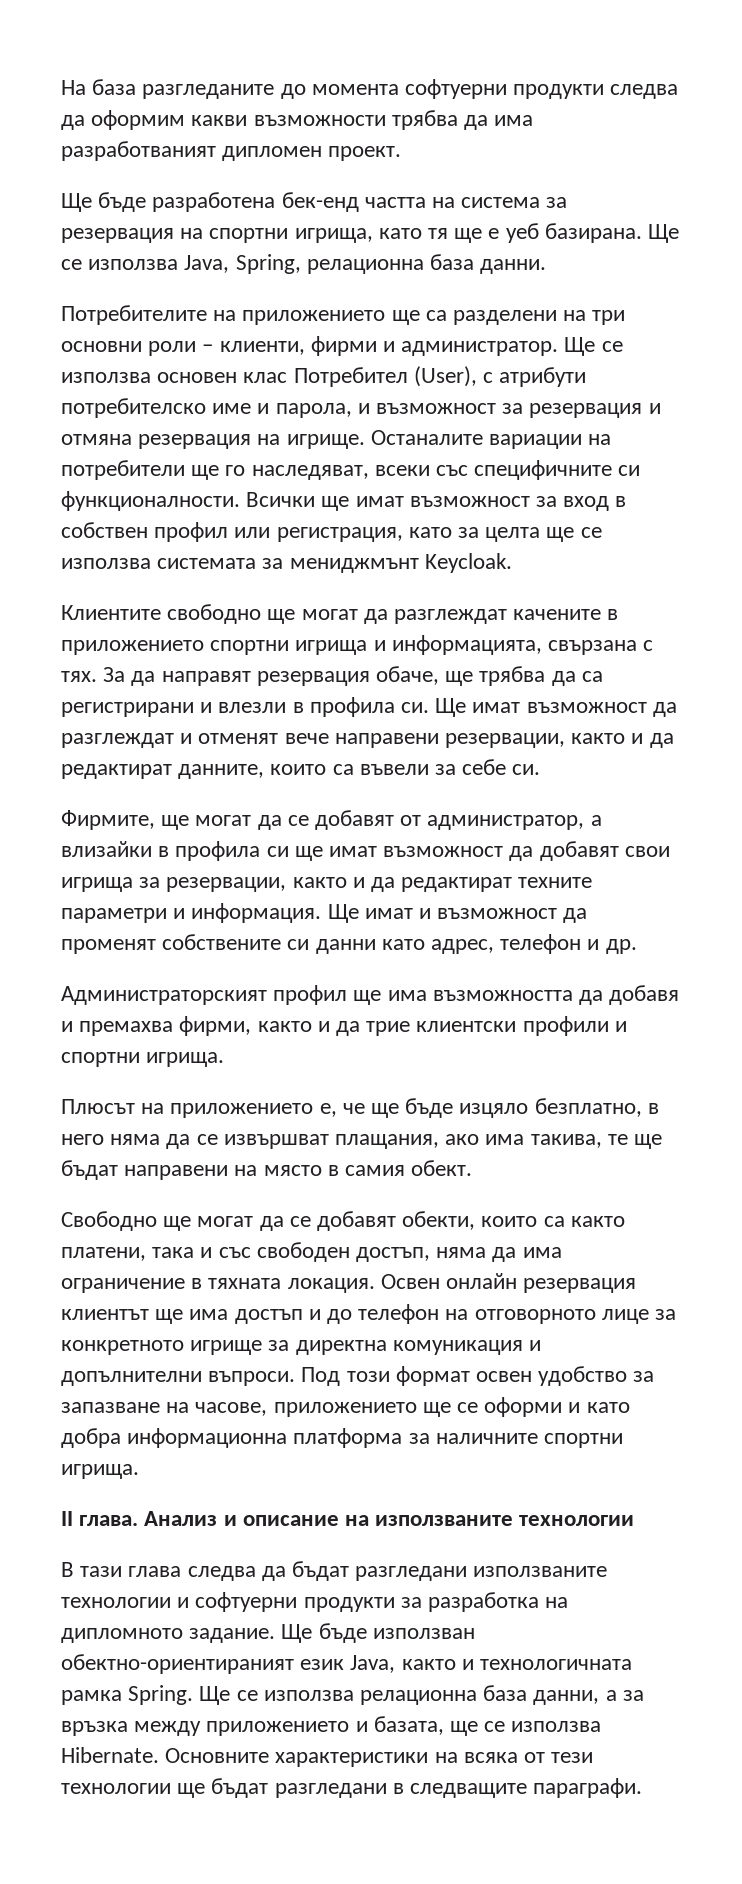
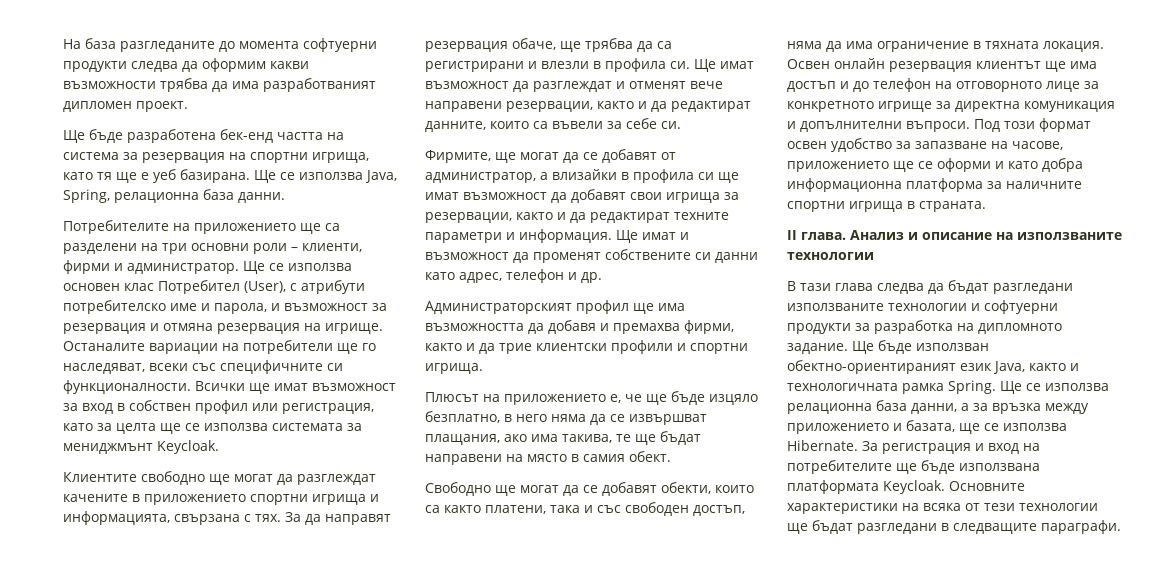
[61,1464,139,1479] игрища. -> [849,201,986,212] игрища в страната.
(159, 1755) none -> [862,441,1040,454] [787,460,1040,474] [787,480,945,494] За регистрация и вход на потребителите ще бъде използвана платформата Keycloak.

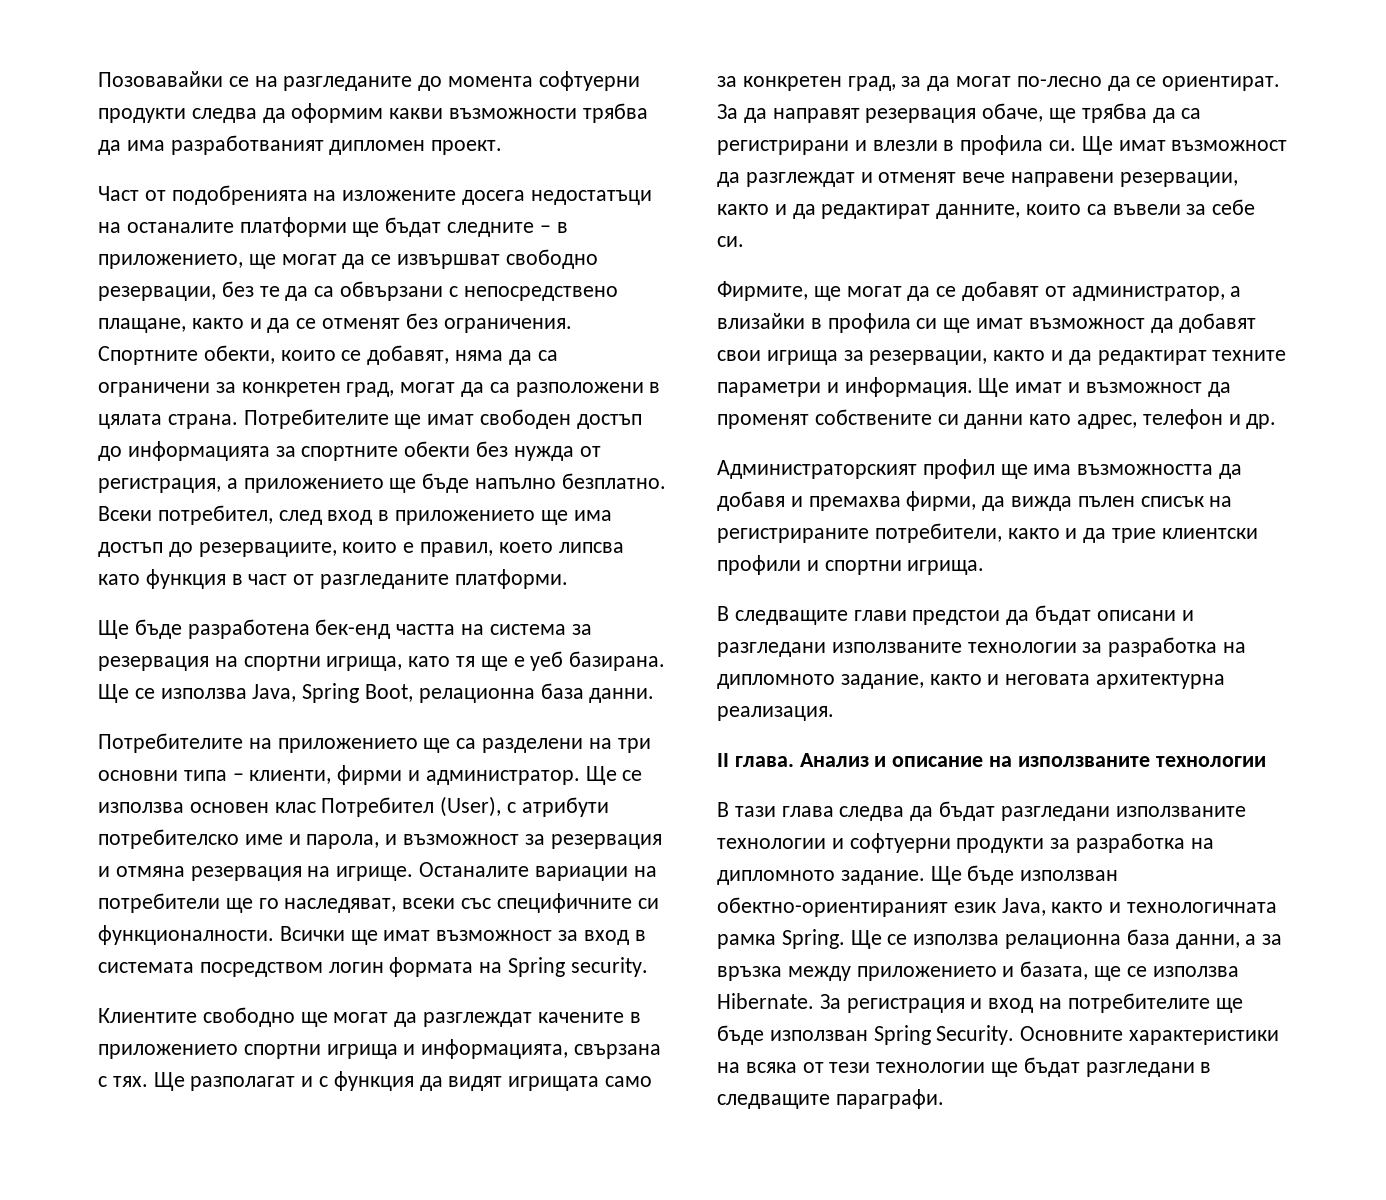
[63,38,116,49] На база -> [98,71,278,87] Позовавайки се на
(188, 106) none -> [98,185,652,205] [98,217,568,237] [98,249,598,269] [98,281,618,301] [98,313,572,333] [98,345,558,365] [98,382,661,397] [98,409,642,429] [98,441,601,461] [98,473,666,493] [98,505,612,525] [98,542,624,557] [98,569,568,589] // Част от подобренията на изложените досега недостатъци на останалите платформи ще бъдат следните – в приложението, ще могат да се извършват свободно резервации, без те да са обвързани с непосредствено плащане, както и да се отменят без ограничения. Спортните обекти, които се добавят, няма да са ограничени за конкретен град, могат да са разположени в цялата страна. Потребителите ще имат свободен достъп до информацията за спортните обекти без нужда от регистрация, а приложението ще бъде напълно безплатно. Всеки потребител, след вход в приложението ще има достъп до резервациите, които е правил, което липсва като функция в част от разгледаните платформи.
[63,189,110,203] Spring, -> [302,683,414,703] Spring Boot,
[253,243,287,254] роли -> [183,770,227,781] типа
[129,400,374,414] [63,423,362,434] [63,440,219,454] собствен профил или регистрация, като за целта ще се използва системата за мениджмънт Keycloak. -> [98,957,648,977] системата посредством логин формата на Spring security.
(281, 518) none -> [153,1071,653,1091] [717,76,1281,91] Ще разполагат и с функция да видят игрищата само за конкретен град, за да могат по-лесно да се ориентират.
(734, 327) none -> [982,496,1233,511] [717,523,1002,543] да вижда пълен списък на регистрираните потребители,
[425,391,758,405] [425,411,707,425] [425,431,701,445] [425,451,671,465] [425,482,754,496] [425,502,745,516] [787,41,1104,52] [787,58,1097,72] [787,78,1099,92] [787,101,1115,112] [787,118,1091,132] [787,138,1063,152] [787,158,1083,172] [787,178,1082,192] [787,201,986,212] Плюсът на приложението е, че ще бъде изцяло безплатно, в него няма да се извършват плащания, ако има такива, те ще бъдат направени на място в самия обект. // Свободно ще могат да се добавят обекти, които са както платени, така и със свободен достъп, няма да има ограничение в тяхната локация. Освен онлайн резервация клиентът ще има достъп и до телефон на отговорното лице за конкретното игрище за директна комуникация и допълнителни въпроси. Под този формат освен удобство за запазване на часове, приложението ще се оформи и като добра информационна платформа за наличните спортни игрища в страната. -> [717,605,1194,625] [717,637,1247,657] [717,674,1226,689] [717,706,834,721] В следващите глави предстои да бъдат описани и разгледани използваните технологии за разработка на дипломното задание, както и неговата архитектурна реализация.
[959,463,1040,471] [787,480,945,494] използвана платформата Keycloak. -> [769,1025,1015,1045] използван Spring Security.

